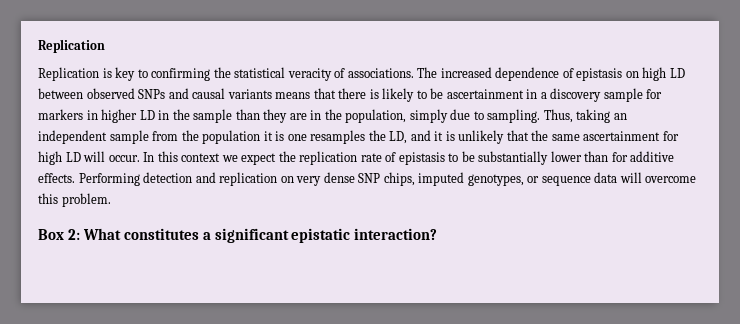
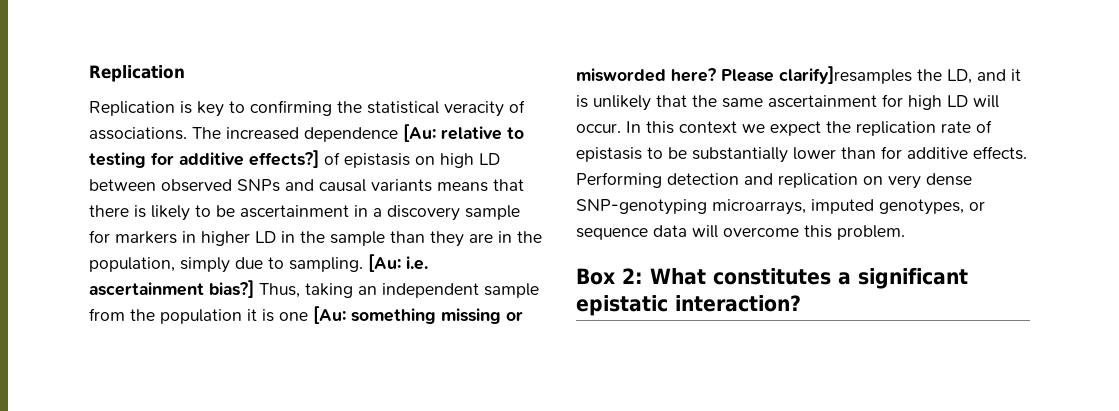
(560, 74) none -> [403,124,524,142] [89,150,319,168] [Au: relative to testing for additive effects?]
(541, 116) none -> [368,254,428,272] [89,280,254,298] [Au: i.e. ascertainment bias?]
[310,130,366,144] resamples -> [313,306,523,324] [576,66,912,84] [Au: something missing or misworded here? Please clarify]resamples
[358,172,415,186] SNP chips, -> [576,199,806,215] SNP-genotyping microarrays,

